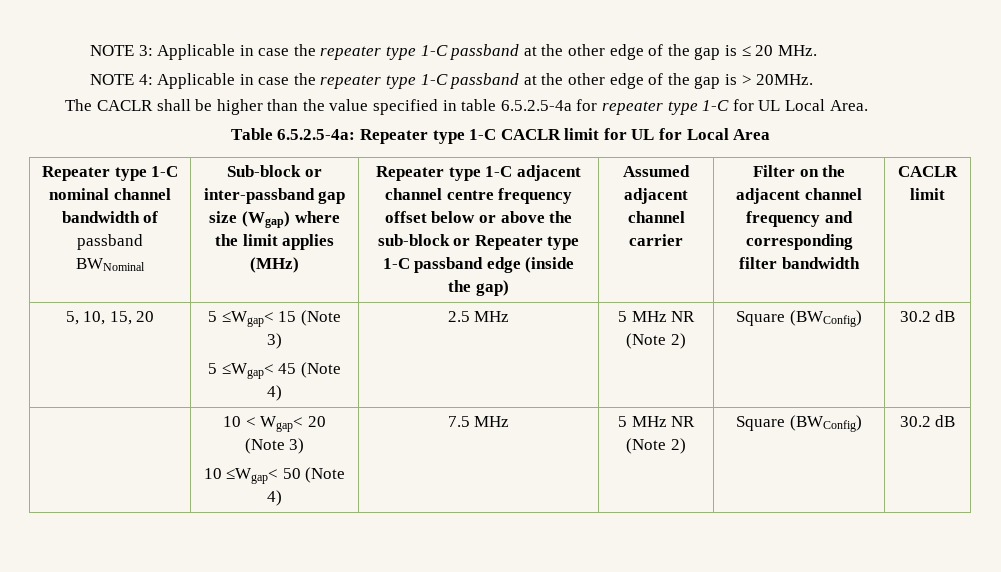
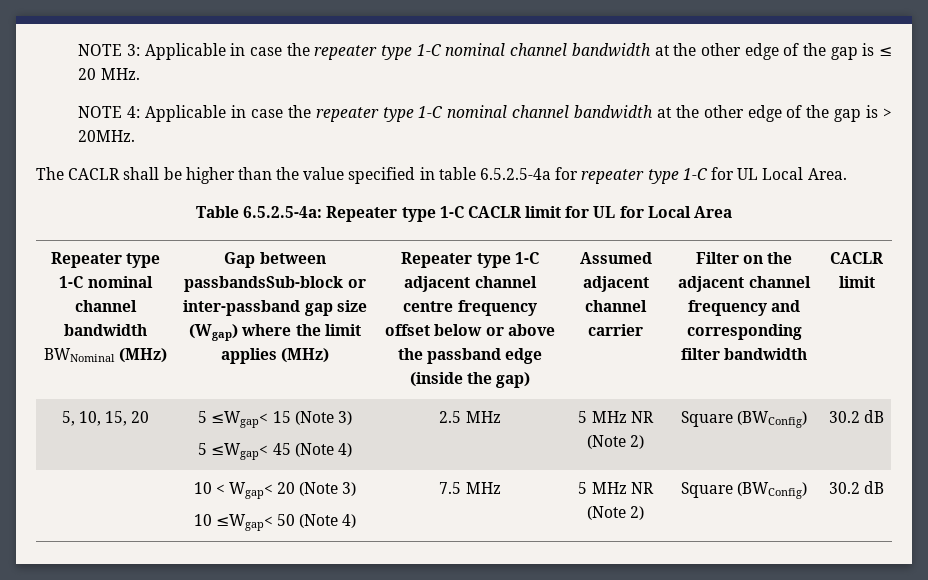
[450,44,520,60] passband -> [445,43,651,57] nominal channel bandwidth
[450,73,520,89] passband -> [447,105,654,119] nominal channel bandwidth
[143,211,159,223] [77,234,143,250] of passband -> (147, 330) none
[227,165,302,177] | Sub-block -> [118,348,167,363] [224,252,326,268] [184,276,344,292] (MHz) | Gap between passbandsSub-block
[377,234,580,250] [382,258,410,269] sub-block or Repeater type 1-C -> (423, 354) none

